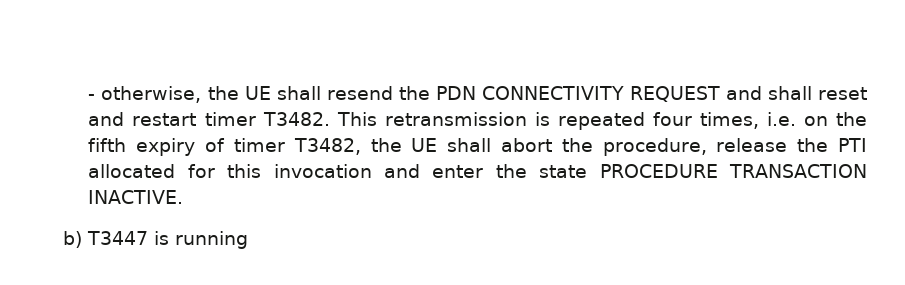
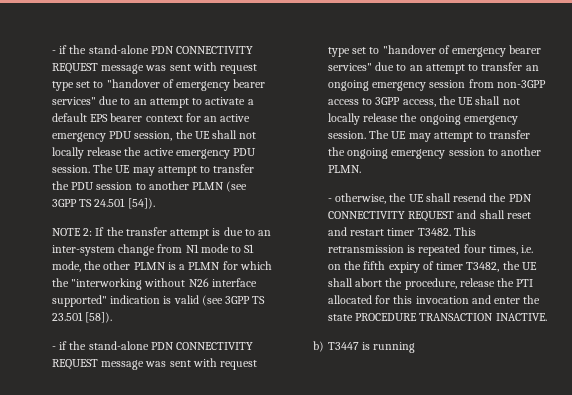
[88,94,96,100] - -> [51,45,254,54] [51,62,258,74] [51,79,266,91] [51,96,254,108] [51,113,251,122] [51,130,257,142] [51,147,257,159] [51,164,255,176] [51,181,248,192] [51,198,155,209] [51,227,272,239] [51,244,255,256] [51,261,272,272] [51,278,257,290] [51,295,266,307] [51,312,113,323] [51,341,254,350] [51,358,258,370] [327,45,542,57] [327,62,539,74] [327,79,546,91] [327,96,520,107] [327,113,518,125] [327,130,531,142] [327,147,542,159] [327,165,361,173] [327,198,332,202] - if the stand-alone PDN CONNECTIVITY REQUEST message was sent with request type set to "handover of emergency bearer services" due to an attempt to activate a default EPS bearer context for an active emergency PDU session, the UE shall not locally release the active emergency PDU session. The UE may attempt to transfer the PDU session to another PLMN (see 3GPP TS 24.501 [54]). // NOTE 2: If the transfer attempt is due to an inter-system change from N1 mode to S1 mode, the other PLMN is a PLMN for which the "interworking without N26 interface supported" indication is valid (see 3GPP TS 23.501 [58]). // - if the stand-alone PDN CONNECTIVITY REQUEST message was sent with request type set to "handover of emergency bearer services" due to an attempt to transfer an ongoing emergency session from non-3GPP access to 3GPP access, the UE shall not locally release the ongoing emergency session. The UE may attempt to transfer the ongoing emergency session to another PLMN. // -

